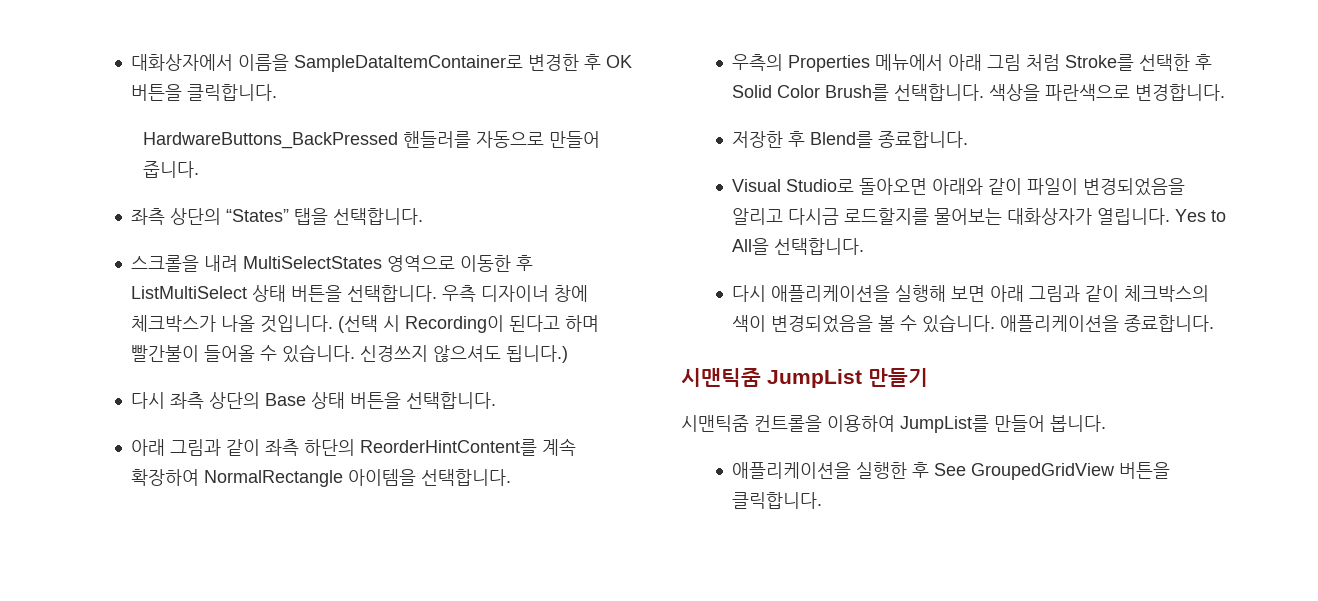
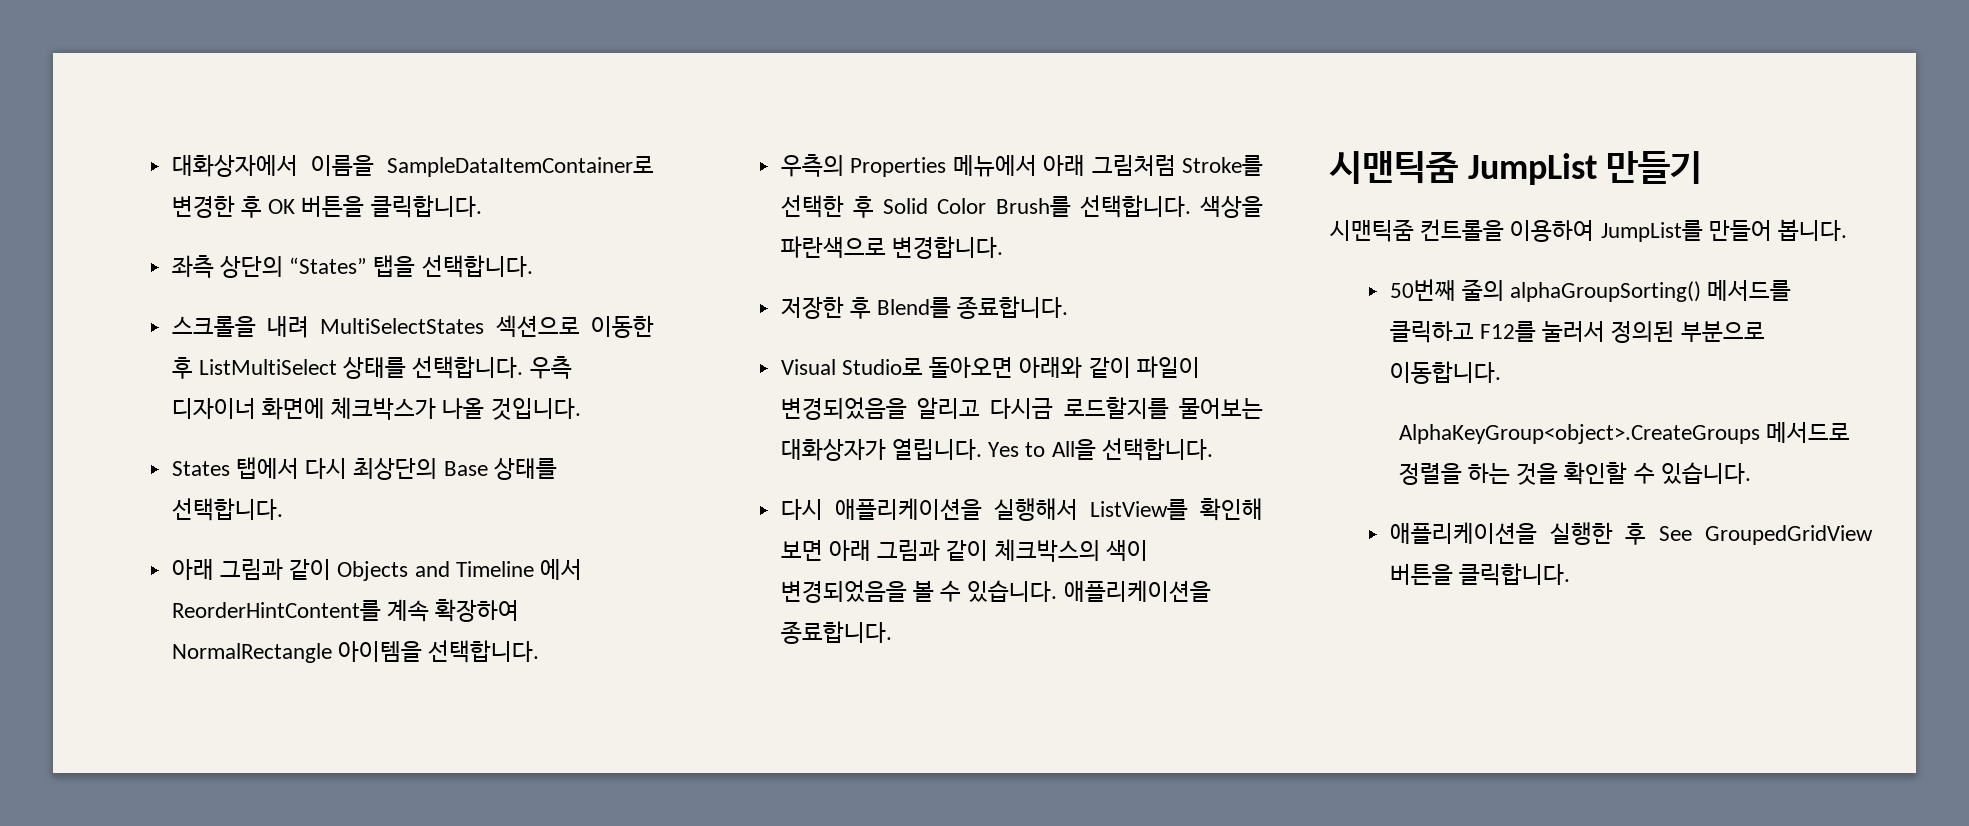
[142,131,600,149] [142,161,199,178] // HardwareButtons_BackPressed 핸들러를 자동으로 만들어 줍니다. -> (482, 206) none
[387,255,456,272] 영역으로 -> [495,315,580,337] 섹션으로
[252,285,343,302] 상태 버튼을 -> [343,357,407,379] 상태를
[554,285,589,302] 창에 -> [261,398,325,420] 화면에
[338,315,600,333] [131,344,569,363] [131,392,402,409] (선택 시 Recording이 된다고 하며 빨간불이 들어올 수 있습니다. 신경쓰지 않으셔도 됩니다.) // 다시 좌측 상단의 Base 상태 버튼을 -> [171,457,557,480] // States 탭에서 다시 최상단의 Base 상태를
[265,439,356,456] 좌측 하단의 -> [337,559,582,581] Objects and Timeline 에서
[987,54,1061,71] 그림 처럼 -> [1091,155,1176,176] 그림처럼
[895,285,947,302] 실행해 -> [993,498,1263,521] 실행해서 ListView를 확인해
(1106, 423) none -> [1389,279,1792,302] [1389,321,1765,343] [1389,361,1501,384] [1398,422,1851,444] [1398,462,1751,485] // 50번째 줄의 alphaGroupSorting() 메서드를 클릭하고 F12를 눌러서 정의된 부분으로 이동합니다. // AlphaKeyGroup<object>.CreateGroups 메서드로 정렬을 하는 것을 확인할 수 있습니다.

